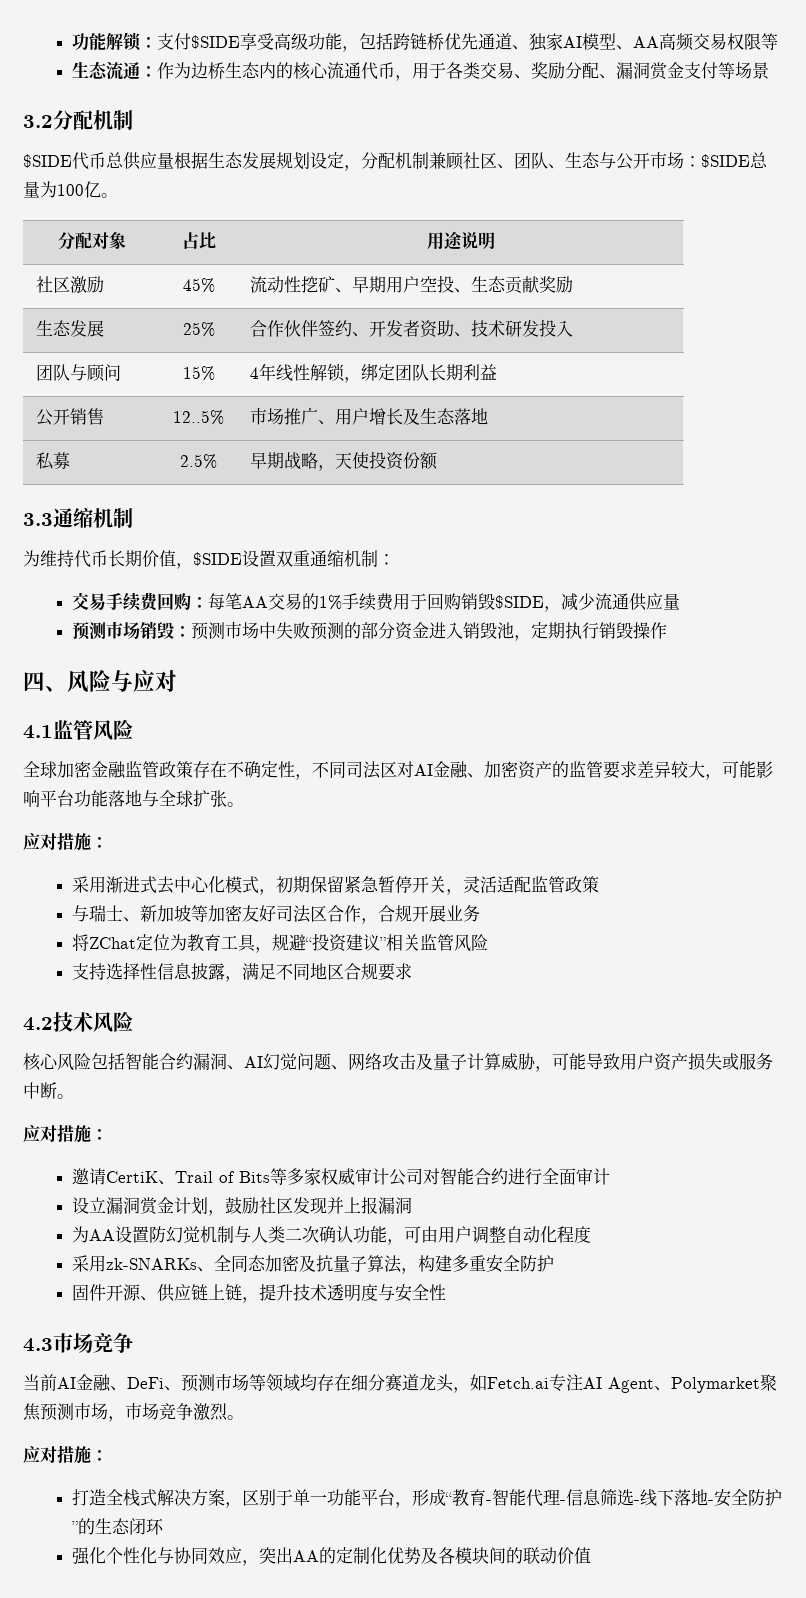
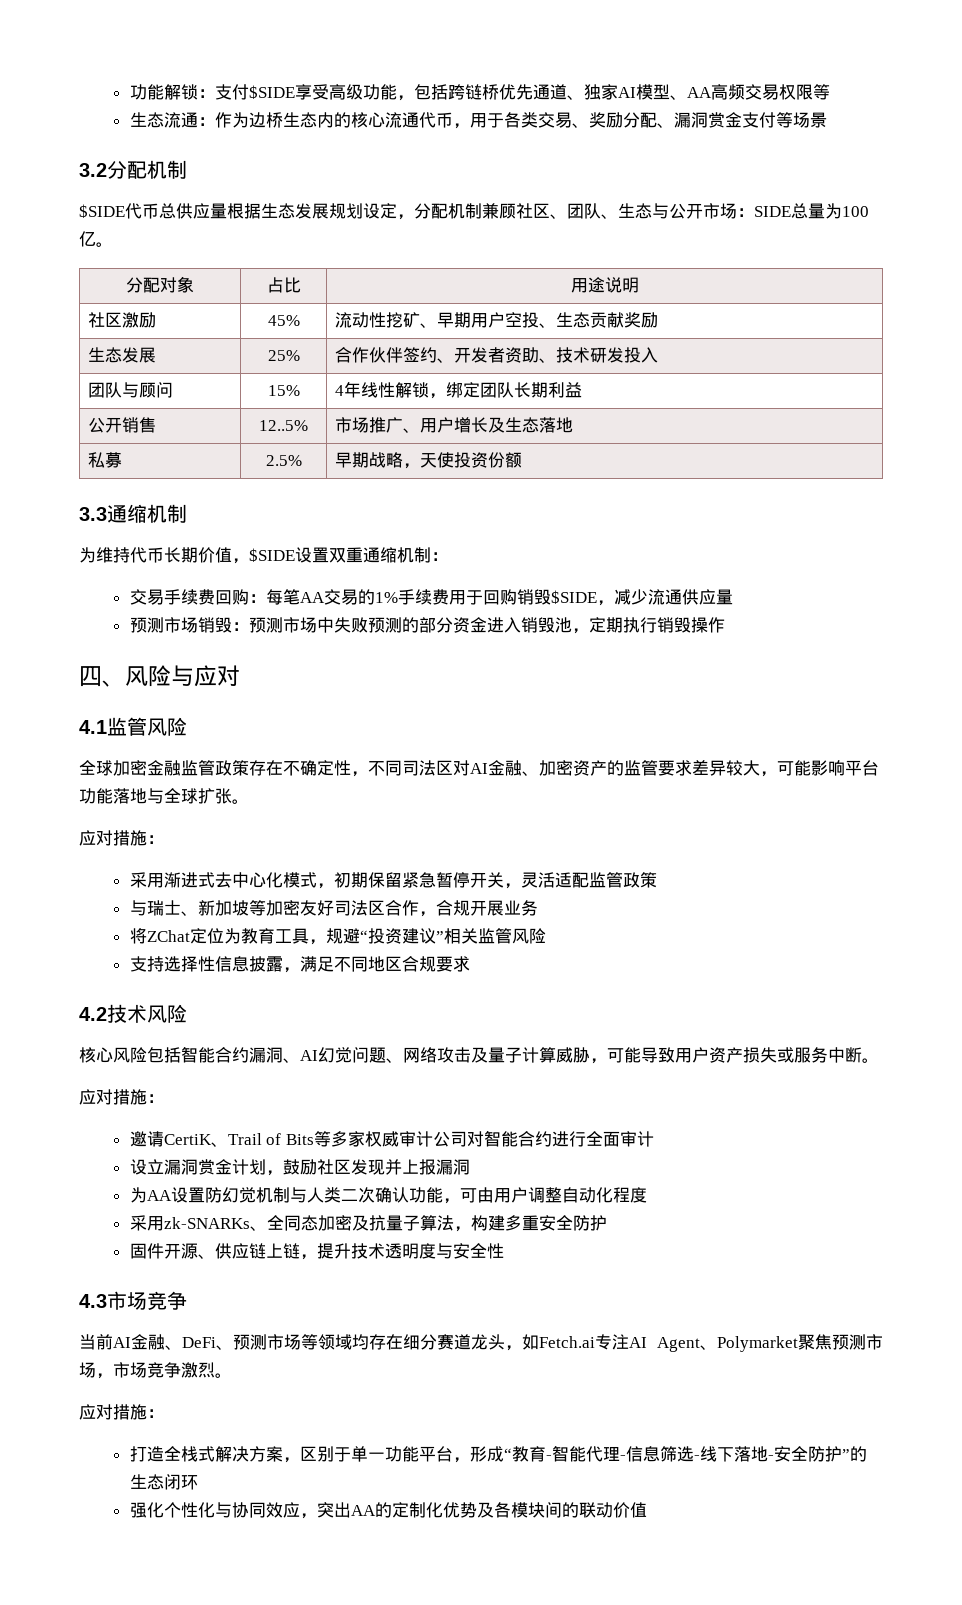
[701,154,750,168] $SIDE -> [754,206,791,217] SIDE

